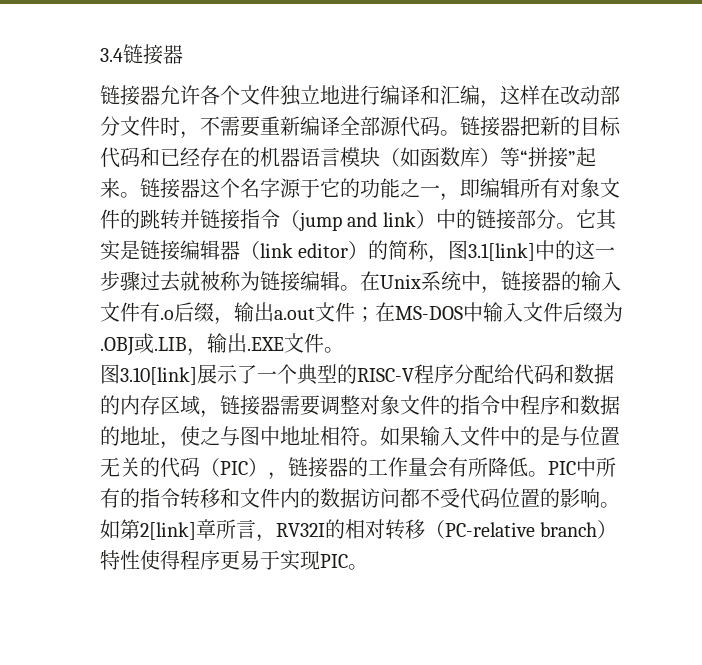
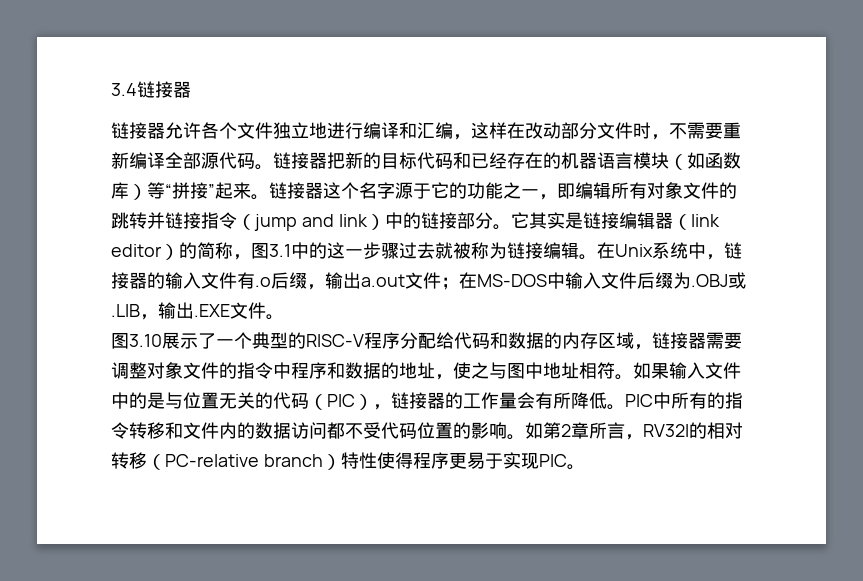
[468,243,536,261] 3.1[link] -> [269,244,291,257] 3.1
[120,367,197,385] 3.10[link] -> [129,334,162,347] 3.10
[140,522,196,540] 2[link] -> [561,424,571,437] 2

